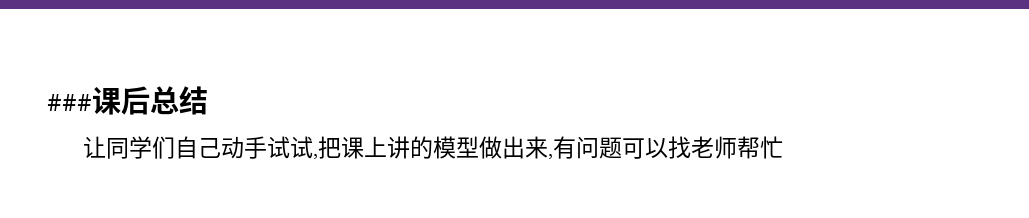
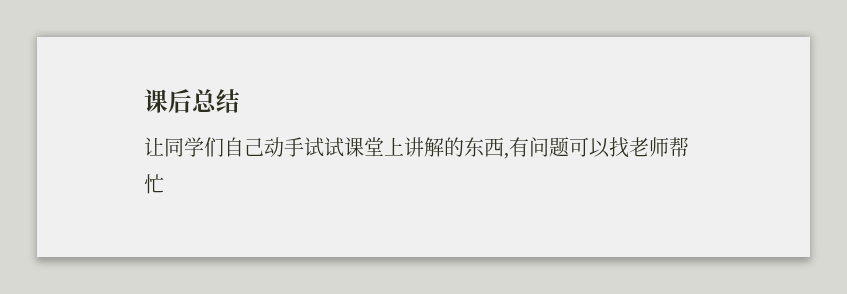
[47,94,92,112] ### -> (144, 101) none
[313,136,549,159] ,把课上讲的模型做出来 -> [344,137,504,157] 课堂上讲解的东西

